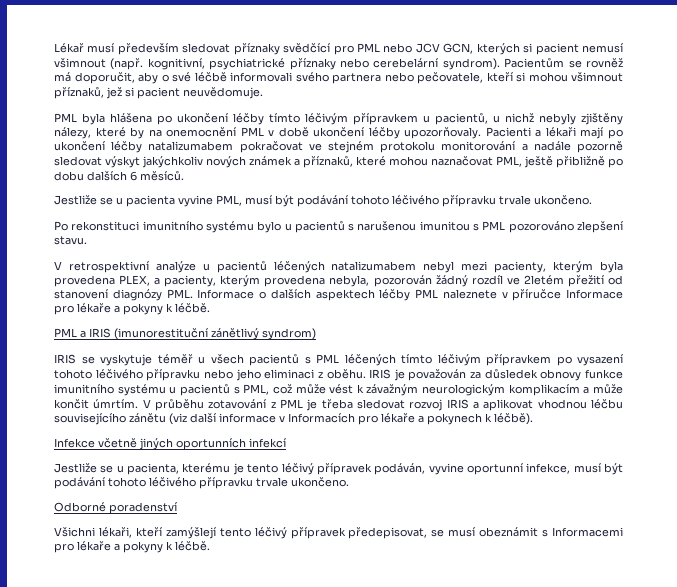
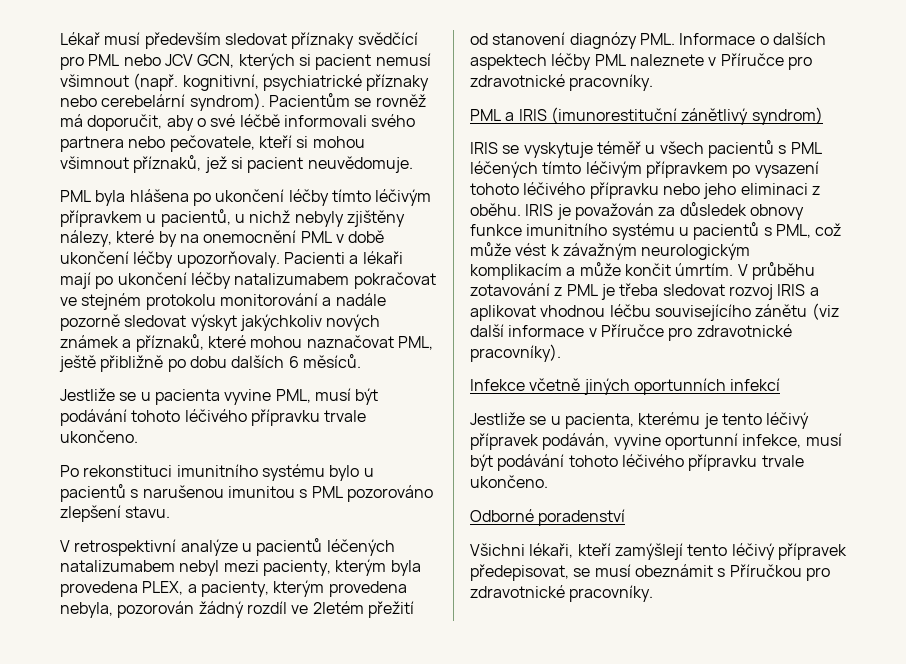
[512,289,623,301] [54,303,210,315] příručce Informace pro lékaře a pokyny k léčbě. -> [720,53,812,70] [470,74,654,91] Příručce pro zdravotnické pracovníky.
[288,413,533,425] Informacích pro lékaře a pokynech k léčbě). -> [600,324,792,341] [470,344,561,362] Příručce pro zdravotnické pracovníky).
[552,527,624,537] [54,541,210,553] Informacemi pro lékaře a pokyny k léčbě. -> [729,564,830,581] [470,585,654,602] Příručkou pro zdravotnické pracovníky.

